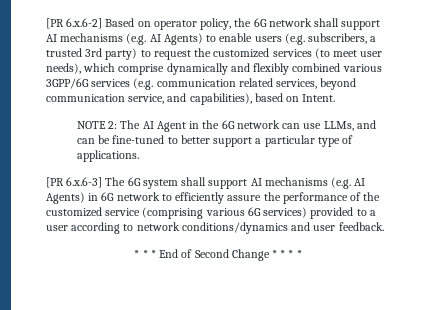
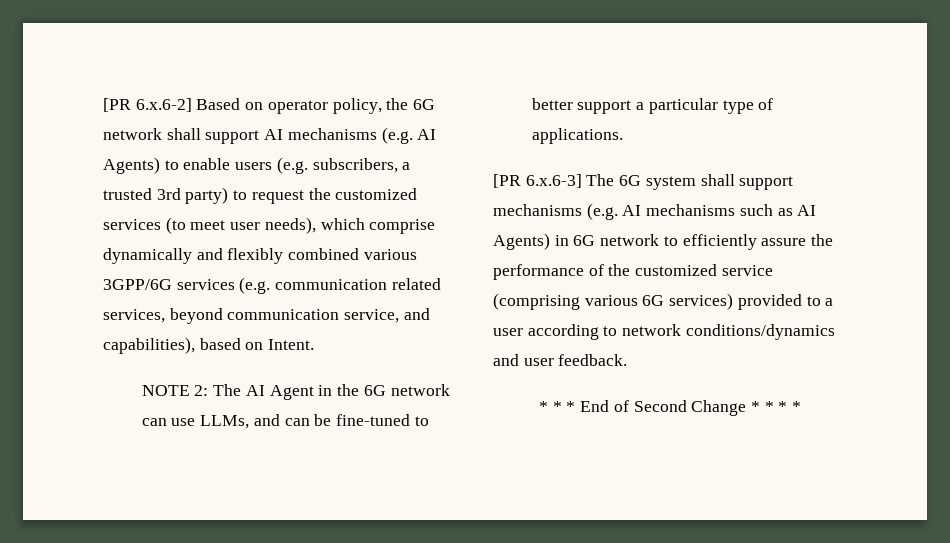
[250,177,352,189] AI mechanisms (e.g. -> [493,203,793,220] mechanisms (e.g. AI mechanisms such as

